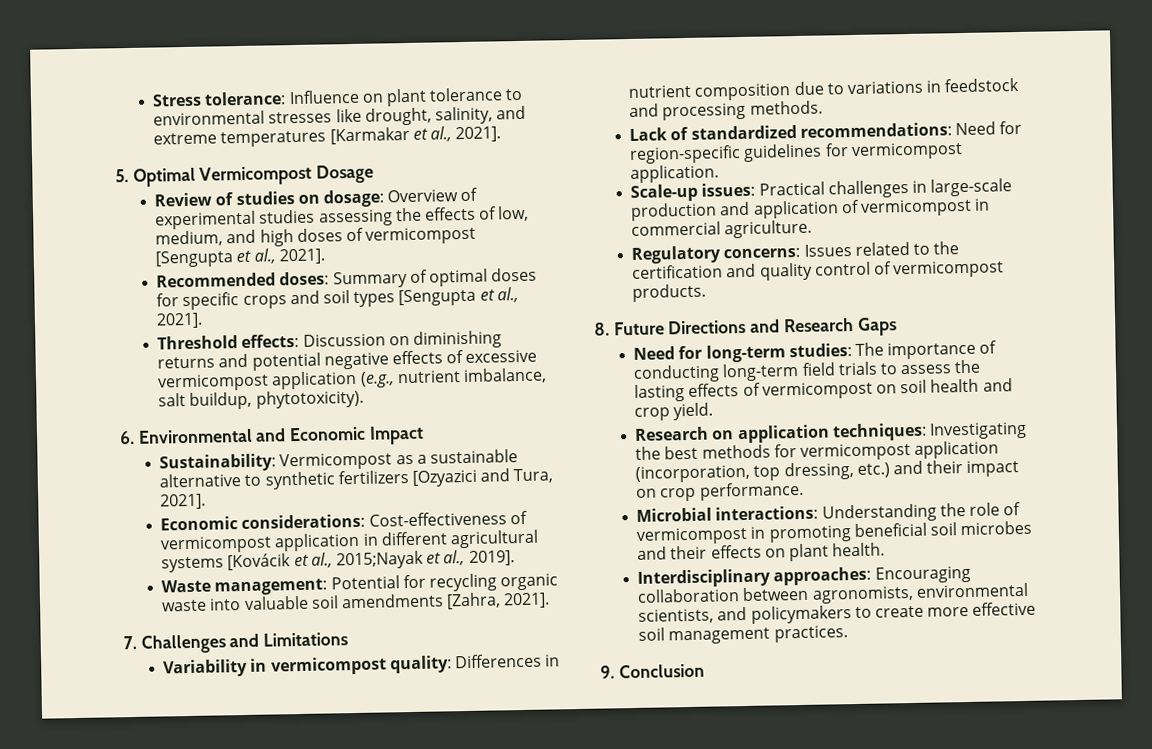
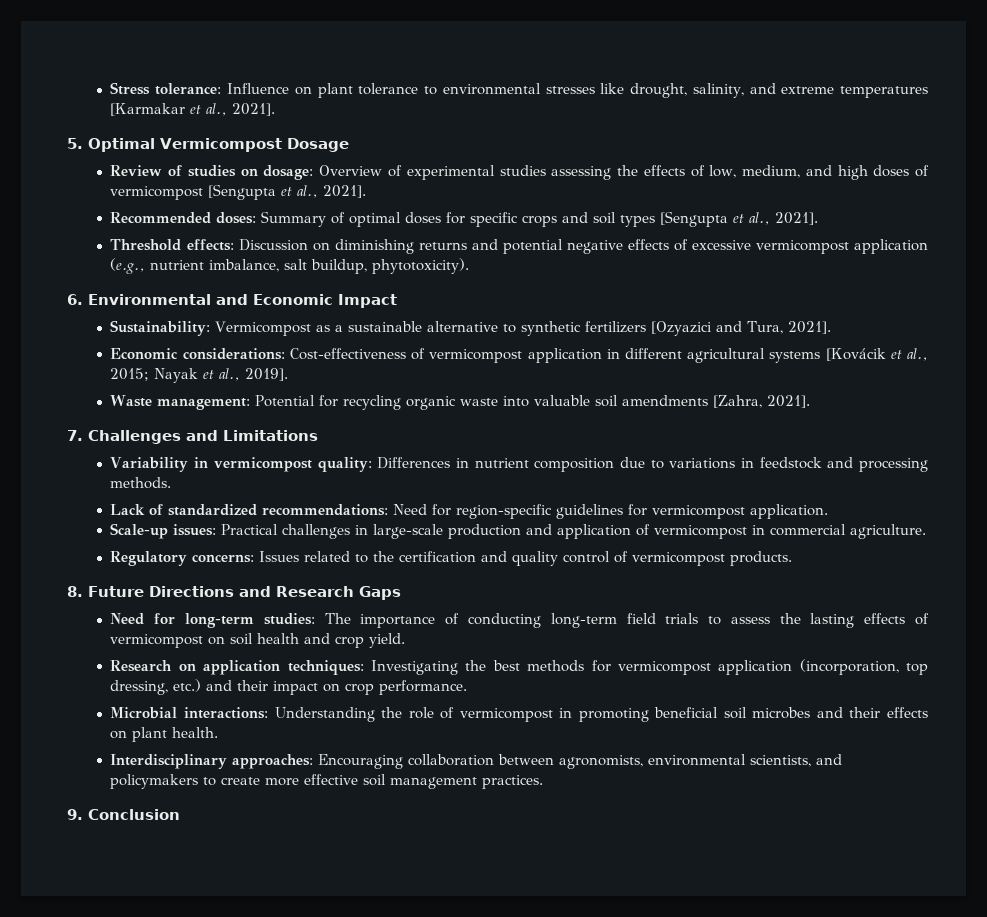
[335,550,424,570] 2015;Nayak -> [110,368,199,383] 2015; Nayak

